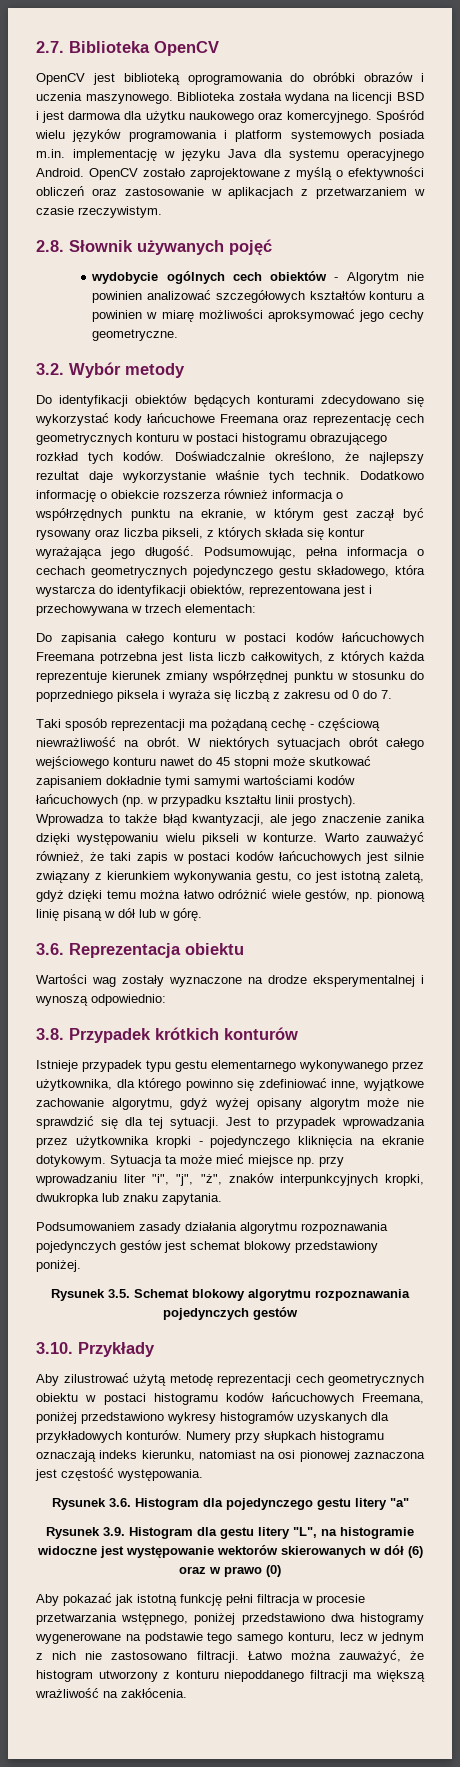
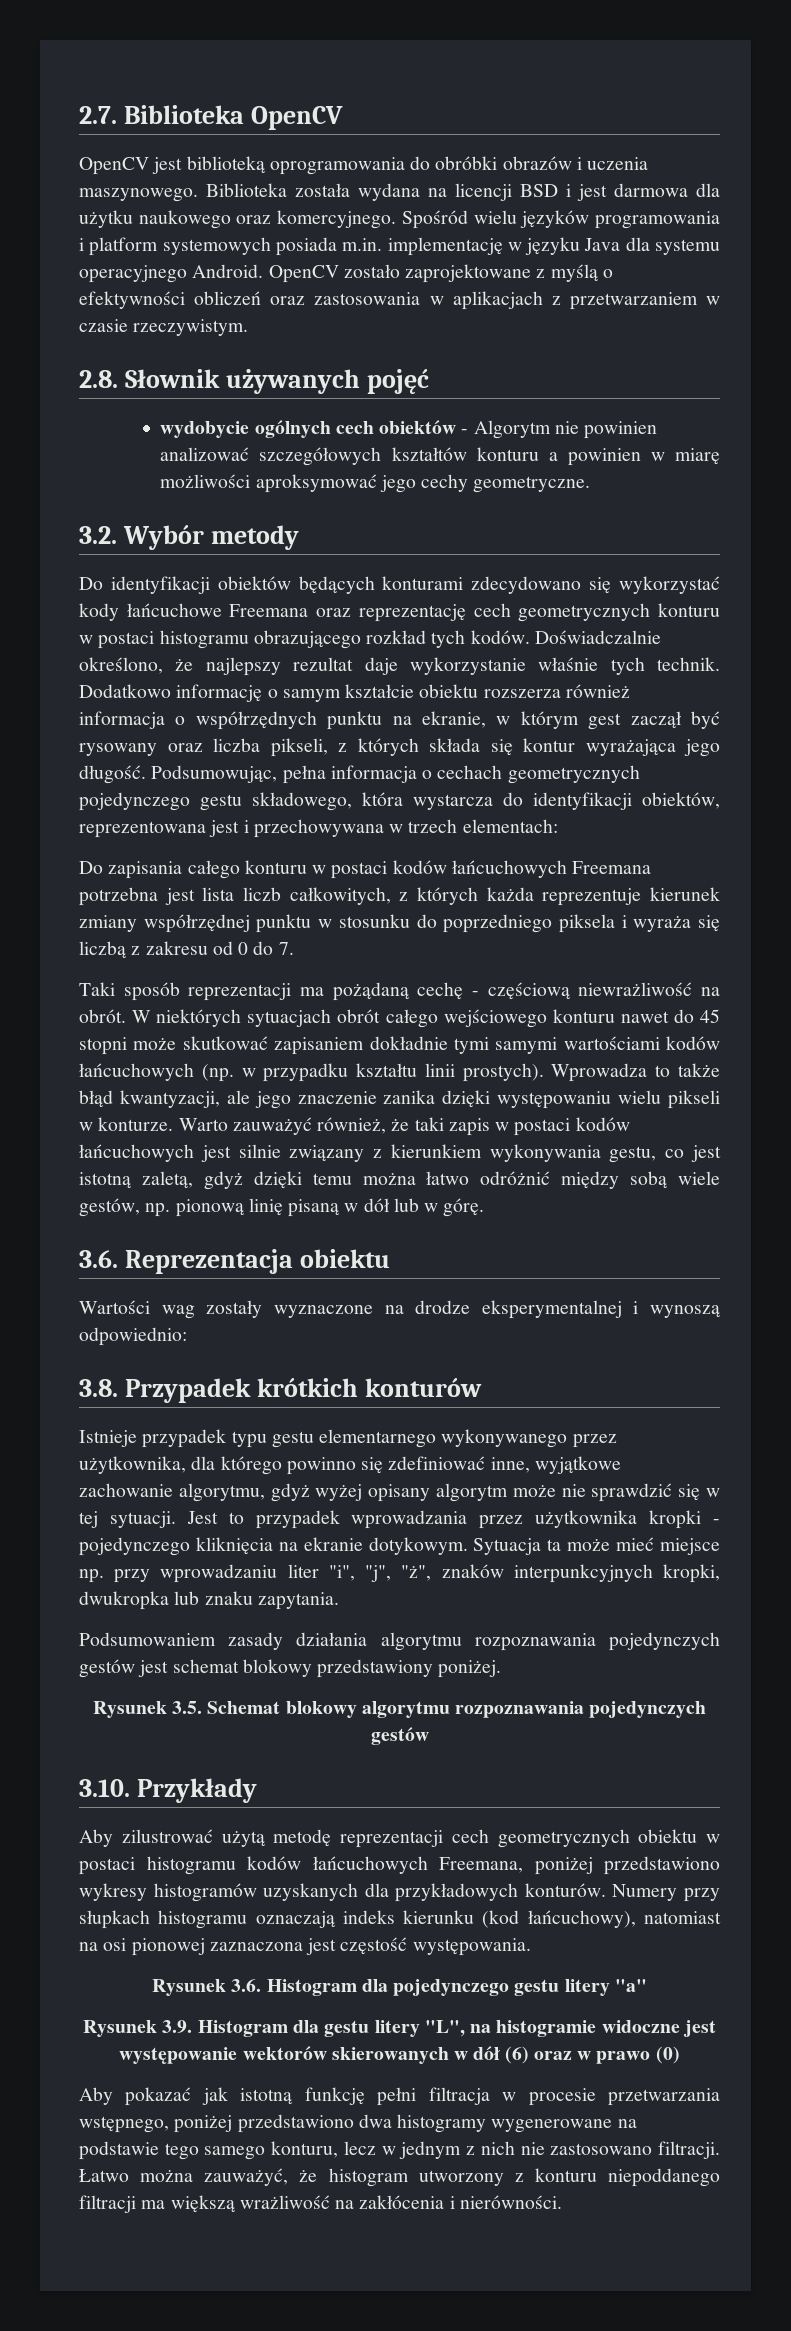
[124,187,204,196] zastosowanie -> [314,292,421,305] zastosowania
[111,490,159,499] obiekcie -> [282,684,479,702] samym kształcie obiektu
(268, 894) none -> [561,1171,669,1189] między sobą
[125,1117,143,1126] dla -> [706,1488,720,1497] w
[141,1450,195,1461] kierunku, -> [403,1910,636,1928] kierunku (kod łańcuchowy),
[121,1688,187,1698] zakłócenia. -> [359,2195,562,2209] zakłócenia i nierówności.

